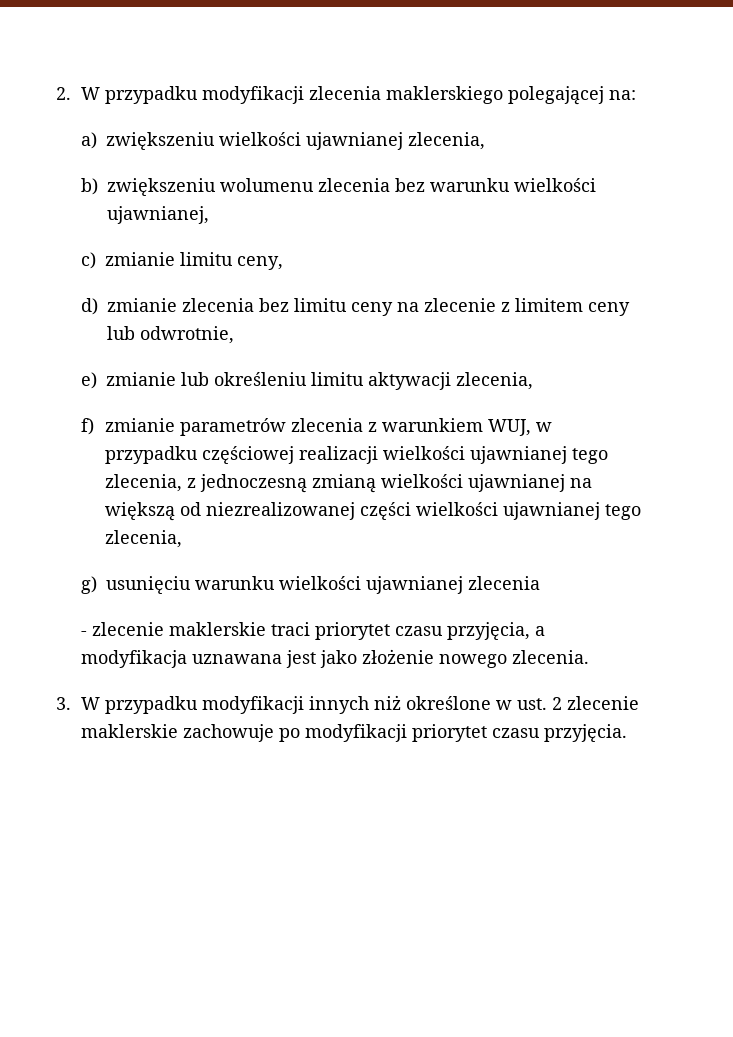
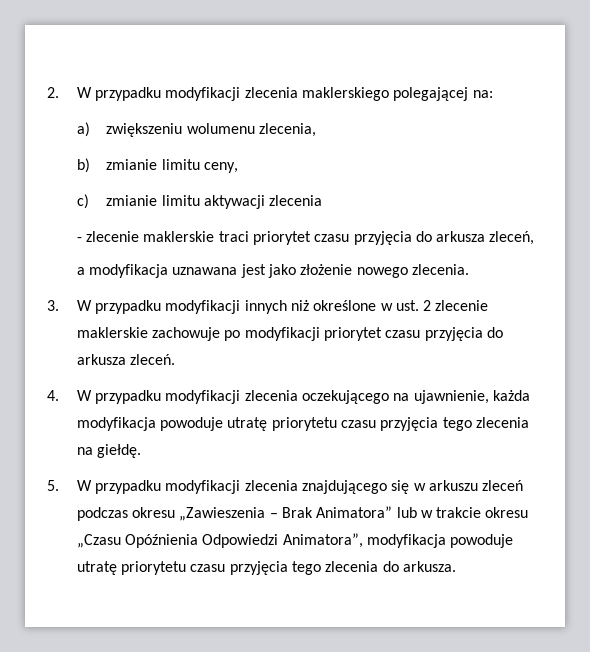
[218,132,403,150] wielkości ujawnianej -> [186,123,255,134] wolumenu
[106,178,596,196] [106,206,209,224] [80,252,284,270] [80,298,630,316] [106,326,234,344] [80,372,533,390] [80,418,553,436] [105,446,609,464] [105,474,593,493] [105,502,642,521] [105,530,183,548] [80,576,463,594] zwiększeniu wolumenu zlecenia bez warunku wielkości ujawnianej, // c) zmianie limitu ceny, // d) zmianie zlecenia bez limitu ceny na zlecenie z limitem ceny lub odwrotnie, // e) zmianie lub określeniu limitu aktywacji zlecenia, // f) zmianie parametrów zlecenia z warunkiem WUJ, w przypadku częściowej realizacji wielkości ujawnianej tego zlecenia, z jednoczesną zmianą wielkości ujawnianej na większą od niezrealizowanej części wielkości ujawnianej tego zlecenia, // g) usunięciu warunku wielkości ujawnianej -> [106,159,238,173] [76,194,265,209] zmianie limitu ceny, // c) zmianie limitu aktywacji
[446,622,530,640] przyjęcia, -> [353,231,535,245] przyjęcia do arkusza zleceń, //
[543,724,627,742] przyjęcia. -> [424,327,503,341] [76,354,175,365] [47,390,530,404] [76,417,529,431] [76,444,141,458] [47,480,524,494] [76,506,529,521] [76,533,514,548] [76,561,456,575] przyjęcia do arkusza zleceń. // 4. W przypadku modyfikacji zlecenia oczekującego na ujawnienie, każda modyfikacja powoduje utratę priorytetu czasu przyjęcia tego zlecenia na giełdę. // 5. W przypadku modyfikacji zlecenia znajdującego się w arkuszu zleceń podczas okresu „Zawieszenia – Brak Animatora” lub w trakcie okresu „Czasu Opóźnienia Odpowiedzi Animatora”, modyfikacja powoduje utratę priorytetu czasu przyjęcia tego zlecenia do arkusza.

